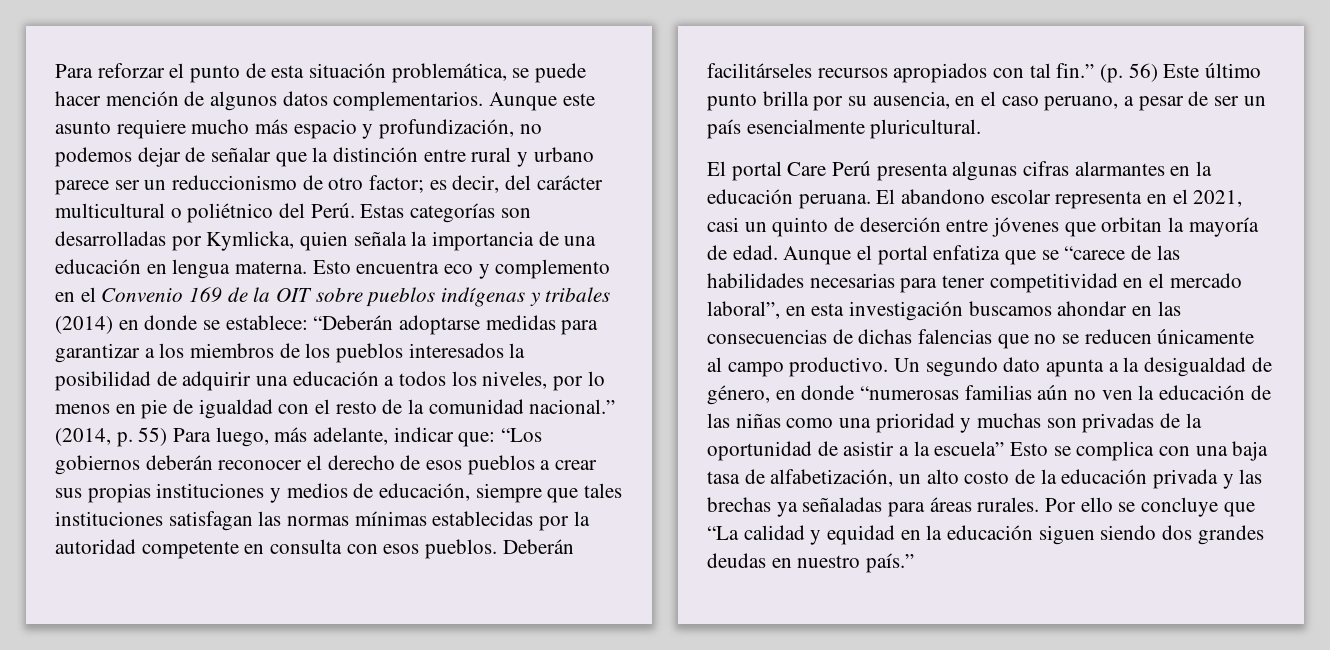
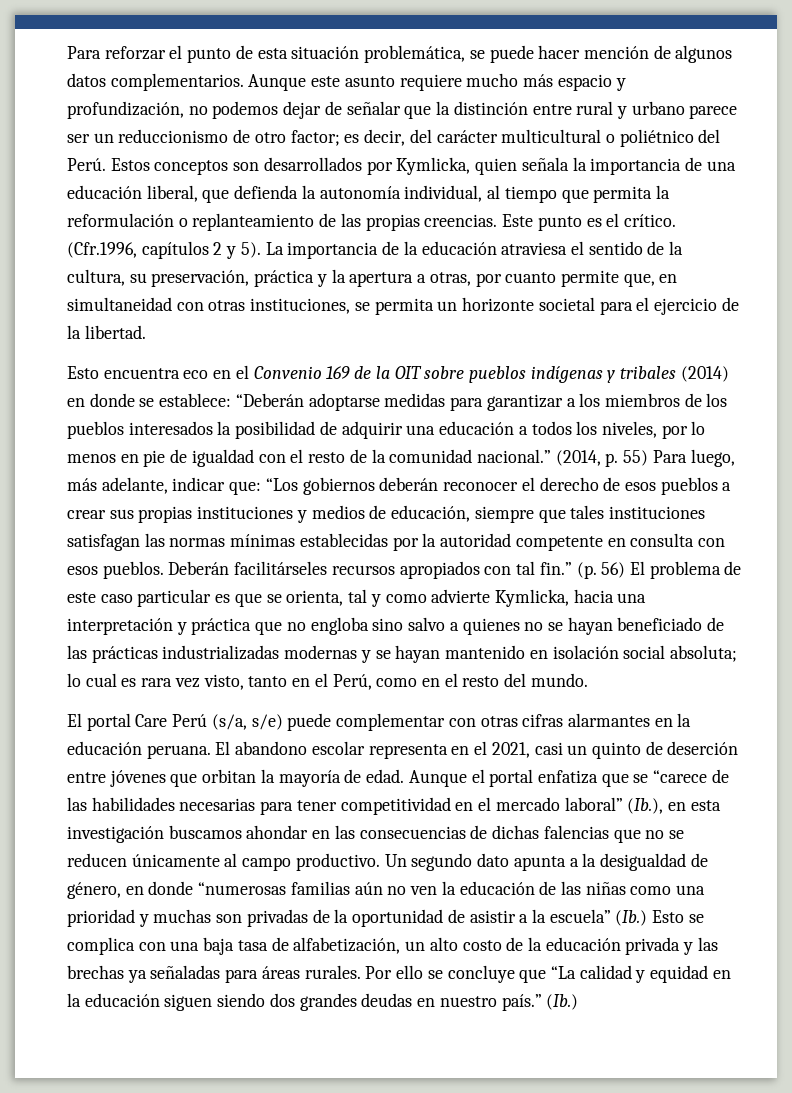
[360,203,531,223] [55,231,166,246] Estas categorías son desarrolladas -> [110,157,362,175] Estos conceptos son desarrollados
[146,259,308,279] en lengua materna. -> [146,185,670,203] [67,213,676,231] [67,241,684,259] [67,269,678,287] [67,297,739,315] [67,325,146,339] liberal, que defienda la autonomía individual, al tiempo que permita la reformulación o replanteamiento de las propias creencias. Este punto es el crítico. (Cfr.1996, capítulos 2 y 5). La importancia de la educación atraviesa el sentido de la cultura, su preservación, práctica y la apertura a otras, por cuanto permite que, en simultaneidad con otras instituciones, se permita un horizonte societal para el ejercicio de la libertad. //
[478,259,611,279] y complemento -> (209, 374) none
[1163,63,1262,78] [707,91,1266,111] [707,119,982,139] [707,161,1018,181] Este último punto brilla por su ausencia, en el caso peruano, a pesar de ser un país esencialmente pluricultural. // El portal Care Perú presenta algunas -> [629,561,742,579] [67,589,647,607] [67,617,725,635] [67,645,737,663] [67,673,588,690] [67,713,518,731] El problema de este caso particular es que se orienta, tal y como advierte Kymlicka, hacia una interpretación y práctica que no engloba sino salvo a quienes no se hayan beneficiado de las prácticas industrializadas modernas y se hayan mantenido en isolación social absoluta; lo cual es rara vez visto, tanto en el Perú, como en el resto del mundo. // El portal Care Perú (s/a, s/e) puede complementar con otras
[707,301,780,319] laboral”, -> [564,797,664,814] laboral” (Ib.),
(1005, 448) none -> [615,910,648,926] (Ib.)
(915, 563) none -> [546,994,579,1010] (Ib.)

